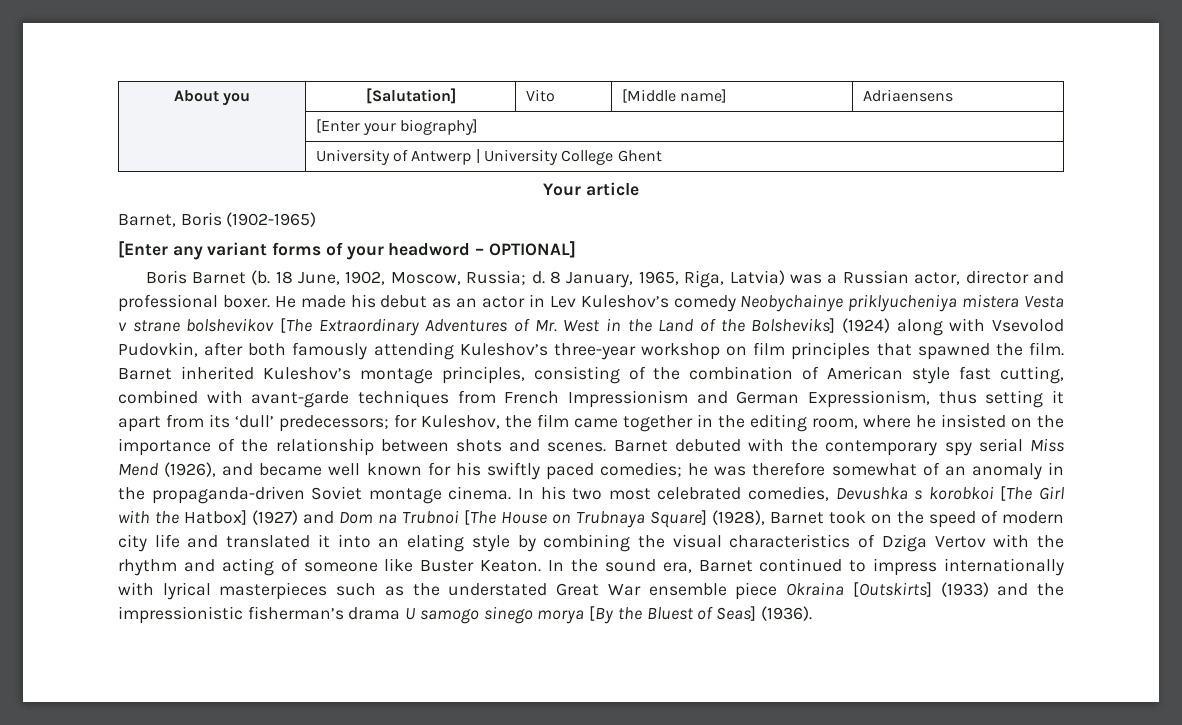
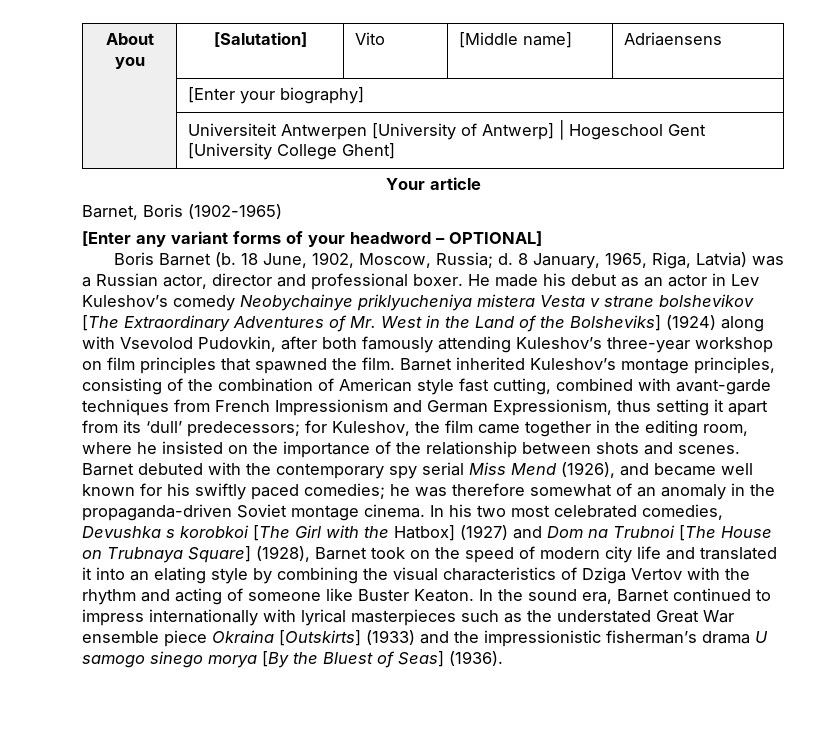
[315,149,662,165] University of Antwerp | University College Ghent -> [188,120,707,140] [188,143,396,160] Universiteit Antwerpen [University of Antwerp] | Hogeschool Gent [University College Ghent]

